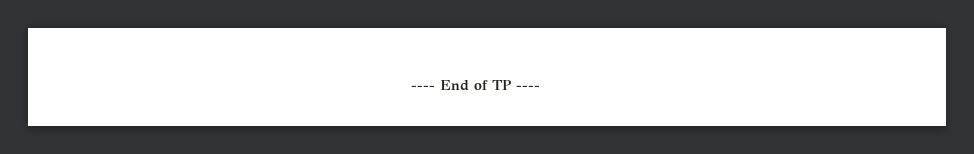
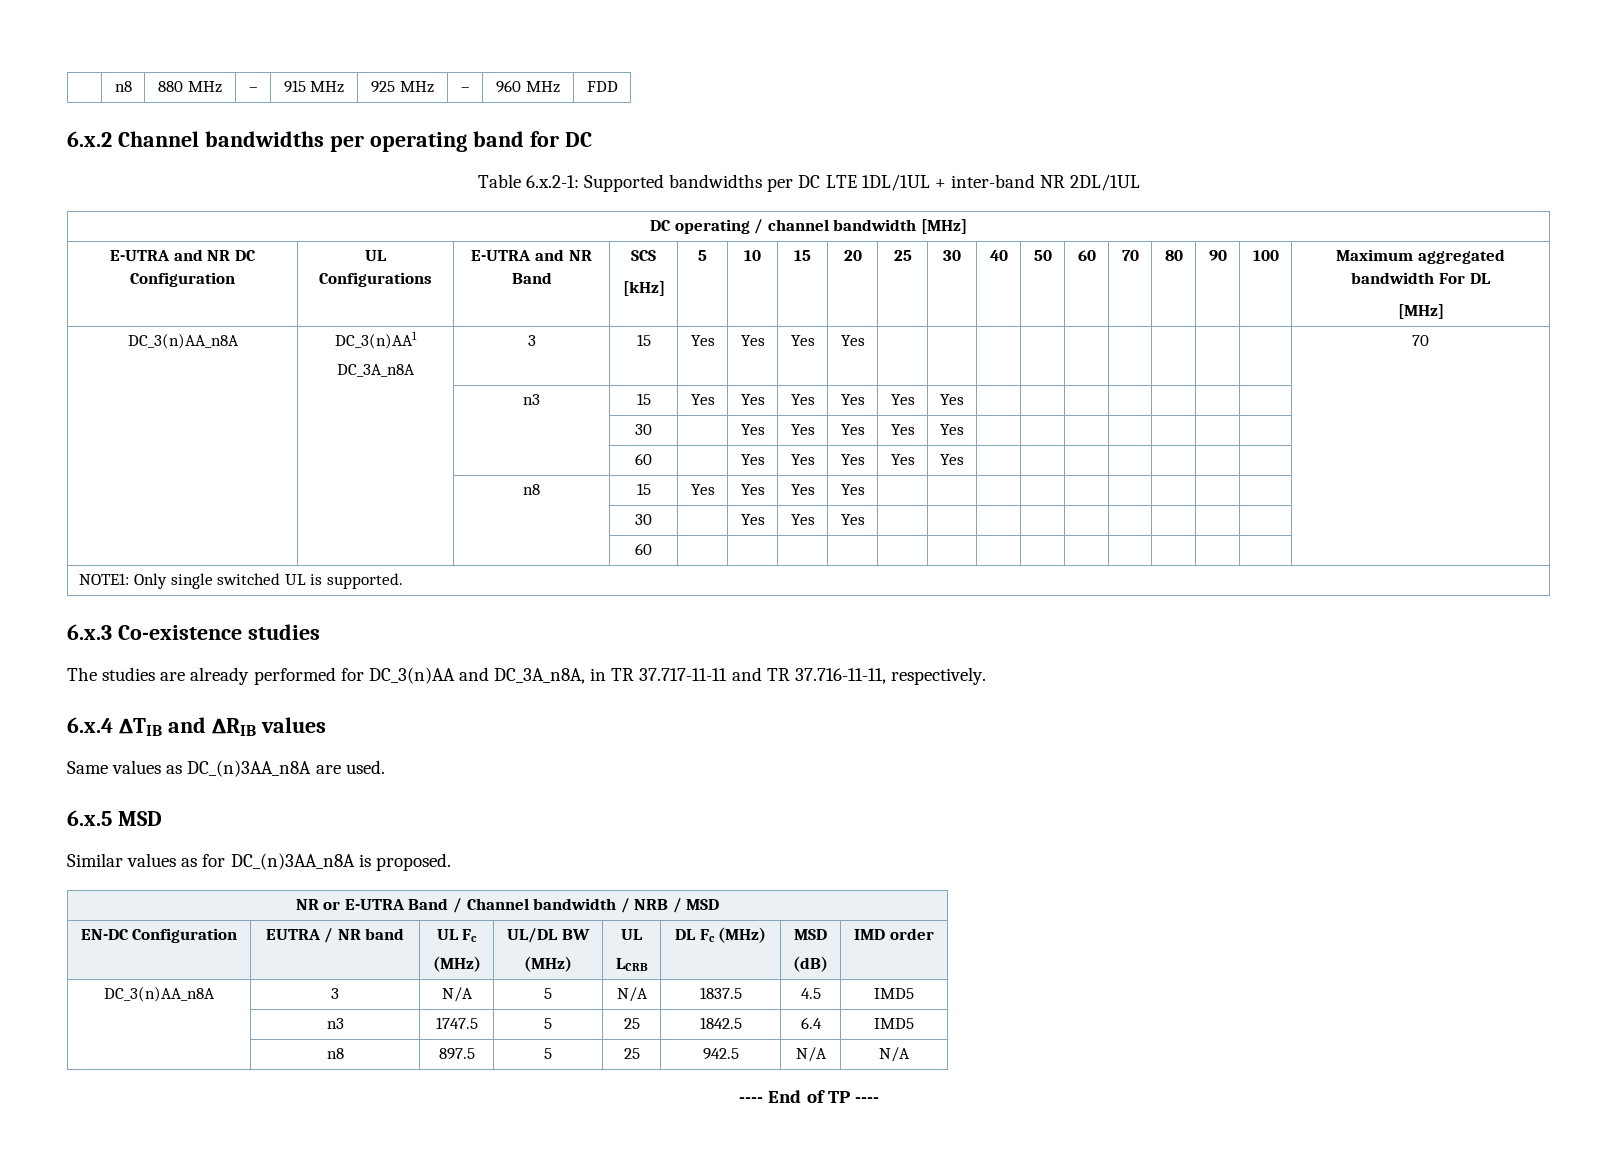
(411, 87) none -> [114,81,132,92] [158,81,222,93] [248,87,258,92] [283,80,345,93] [371,81,434,93] [460,87,470,92] [496,80,560,93] [586,81,618,92] [67,131,592,152] [477,174,1141,192] [650,219,967,234] [110,249,256,261] [130,272,235,287] [365,250,387,261] [319,272,432,287] [471,249,592,261] [511,272,552,284] [631,250,656,261] [622,281,665,296] [698,250,707,261] [744,250,761,261] [794,250,811,261] [843,250,862,261] [893,250,912,261] [943,250,961,261] [989,250,1008,261] [1033,250,1052,261] [1077,250,1096,261] [1121,250,1139,261] [1164,250,1183,261] [1208,250,1227,261] [1252,250,1279,261] [1336,249,1505,264] [1351,272,1491,284] [1397,304,1444,319] [127,333,239,349] [335,331,417,349] [337,364,415,377] [527,335,536,346] [636,334,651,346] [690,335,715,346] [740,335,765,346] [790,335,815,346] [840,335,865,346] [1412,335,1429,346] [523,394,540,405] [636,393,651,405] [690,394,715,405] [740,394,765,405] [790,394,815,405] [840,394,865,405] [890,394,915,405] [940,394,964,405] [635,424,652,435] [740,424,765,435] [790,424,815,435] [840,424,865,435] [890,424,915,435] [940,424,964,435] [635,453,652,465] [740,454,765,465] [790,454,815,465] [840,454,865,465] [890,454,915,465] [940,454,964,465] [523,484,540,495] [636,483,651,495] [690,484,715,495] [740,484,765,495] [790,484,815,495] [840,484,865,495] [635,514,652,525] [740,514,765,525] [790,514,815,525] [840,514,865,525] [635,543,652,555] [79,573,403,589] [67,624,320,640] [67,667,986,685] [67,717,326,736] [67,760,385,777] [67,810,162,826] [67,853,451,871] [295,898,720,913] [80,928,238,943] [265,928,405,943] [436,929,478,942] [432,956,481,972] [507,928,590,943] [524,956,572,972] [621,929,643,940] [615,958,648,971] [674,927,767,943] [794,929,827,940] [793,956,828,972] [854,928,934,940] [104,986,215,1002] [331,988,339,999] [441,987,473,1002] [544,988,552,999] [616,987,648,1002] [699,987,742,999] [800,988,821,999] [874,988,914,999] [326,1018,344,1029] [435,1017,478,1029] [544,1018,552,1029] [623,1018,640,1029] [699,1017,742,1029] [800,1017,822,1029] [874,1018,914,1029] [326,1048,344,1059] [438,1048,475,1060] [544,1048,552,1059] [623,1048,640,1059] [702,1048,739,1060] [795,1047,827,1062] [879,1047,910,1062] | n8 | 880 MHz | – | 915 MHz | 925 MHz | – | 960 MHz | FDD // 6.x.2 Channel bandwidths per operating band for DC // Table 6.x.2-1: Supported bandwidths per DC LTE 1DL/1UL + inter-band NR 2DL/1UL // DC operating / channel bandwidth [MHz] // E-UTRA and NR DC Configuration | UL Configurations | E-UTRA and NR Band | SCS // [kHz] | 5 | 10 | 15 | 20 | 25 | 30 | 40 | 50 | 60 | 70 | 80 | 90 | 100 | Maximum aggregated bandwidth For DL // [MHz] // DC_3(n)AA_n8A | DC_3(n)AA1 // DC_3A_n8A | 3 | 15 | Yes | Yes | Yes | Yes | | | | | | | | | | 70 // | | n3 | 15 | Yes | Yes | Yes | Yes | Yes | Yes | | | | | | | | // | | | 30 | | Yes | Yes | Yes | Yes | Yes | | | | | | | | // | | | 60 | | Yes | Yes | Yes | Yes | Yes | | | | | | | | // | | n8 | 15 | Yes | Yes | Yes | Yes | | | | | | | | | | // | | | 30 | | Yes | Yes | Yes | | | | | | | | | | // | | | 60 | | | | | | | | | | | | | | // NOTE1: Only single switched UL is supported. // 6.x.3 Co-existence studies // The studies are already performed for DC_3(n)AA and DC_3A_n8A, in TR 37.717-11-11 and TR 37.716-11-11, respectively. // 6.x.4 ∆TIB and ∆RIB values // Same values as DC_(n)3AA_n8A are used. // 6.x.5 MSD // Similar values as for DC_(n)3AA_n8A is proposed. // NR or E-UTRA Band / Channel bandwidth / NRB / MSD // EN-DC Configuration | EUTRA / NR band | UL Fc // (MHz) | UL/DL BW // (MHz) | UL // LCRB | DL Fc (MHz) | MSD // (dB) | IMD order // DC_3(n)AA_n8A | 3 | N/A | 5 | N/A | 1837.5 | 4.5 | IMD5 // | n3 | 1747.5 | 5 | 25 | 1842.5 | 6.4 | IMD5 // | n8 | 897.5 | 5 | 25 | 942.5 | N/A | N/A //

